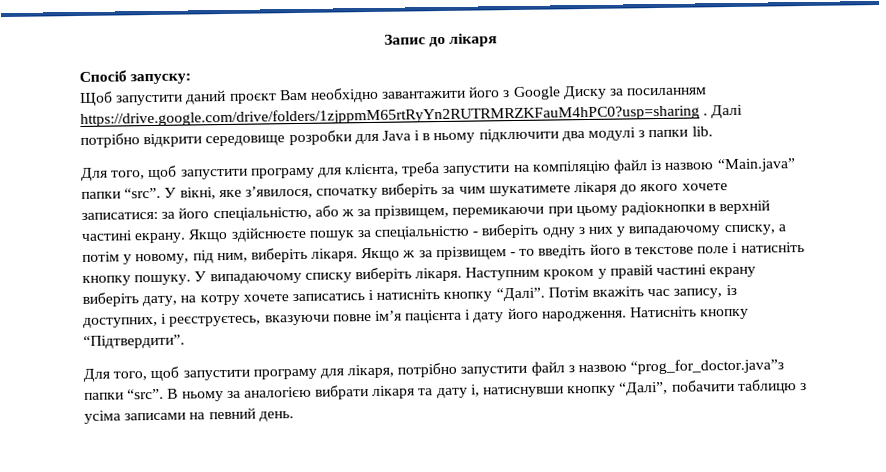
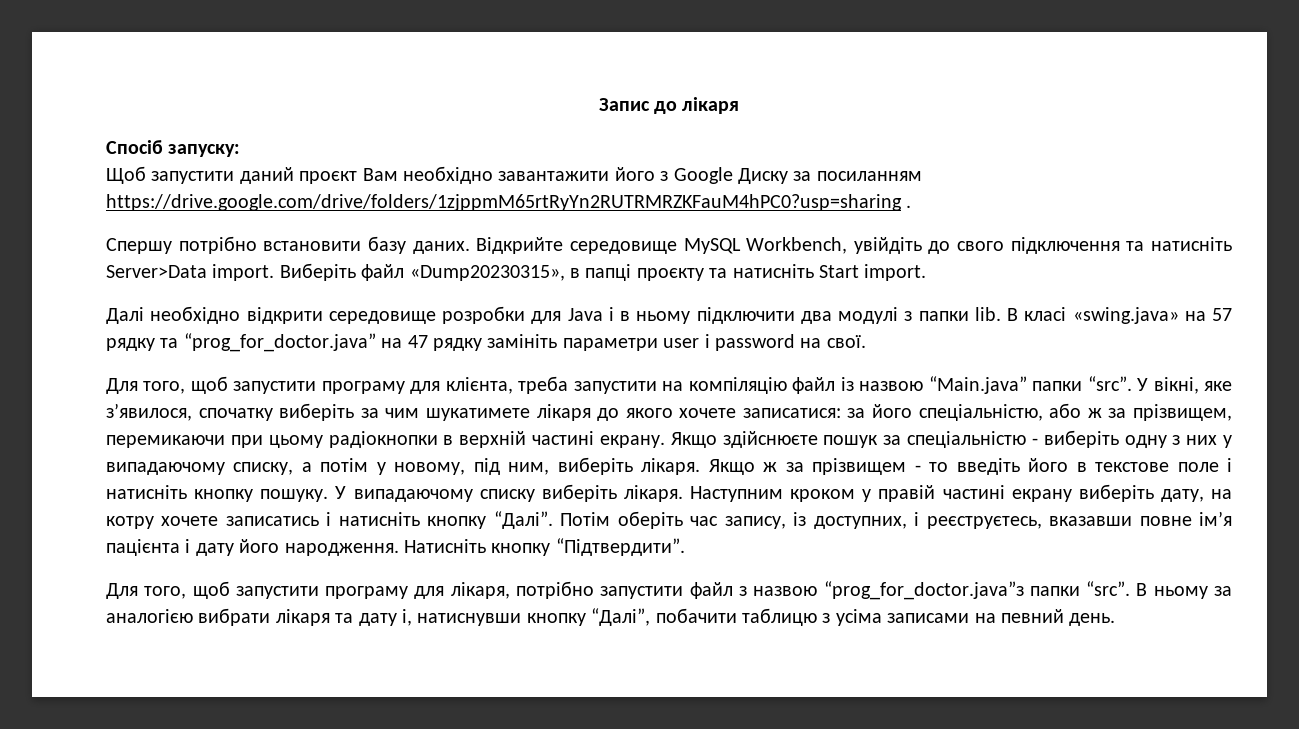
[711,104,744,119] [80,133,140,148] Далі потрібно -> [106,236,1232,254] [106,263,927,281] [106,306,241,324] // Спершу потрібно встановити базу даних. Відкрийте середовище MySQL Workbench, увійдіть до свого підключення та натисніть Server>Data import. Виберіть файл «Dump20230315», в папці проєкту та натисніть Start import. // Далі необхідно
(713, 131) none -> [1007,307,1232,324] [106,333,866,352] В класі «swing.java» на 57 рядку та “prog_for_doctor.java” на 47 рядку замініть параметри user i password на свої.
[592,286,645,297] вкажіть -> [617,511,683,529] оберіть
[264,314,330,326] вказуючи -> [1049,516,1133,526] вказавши

